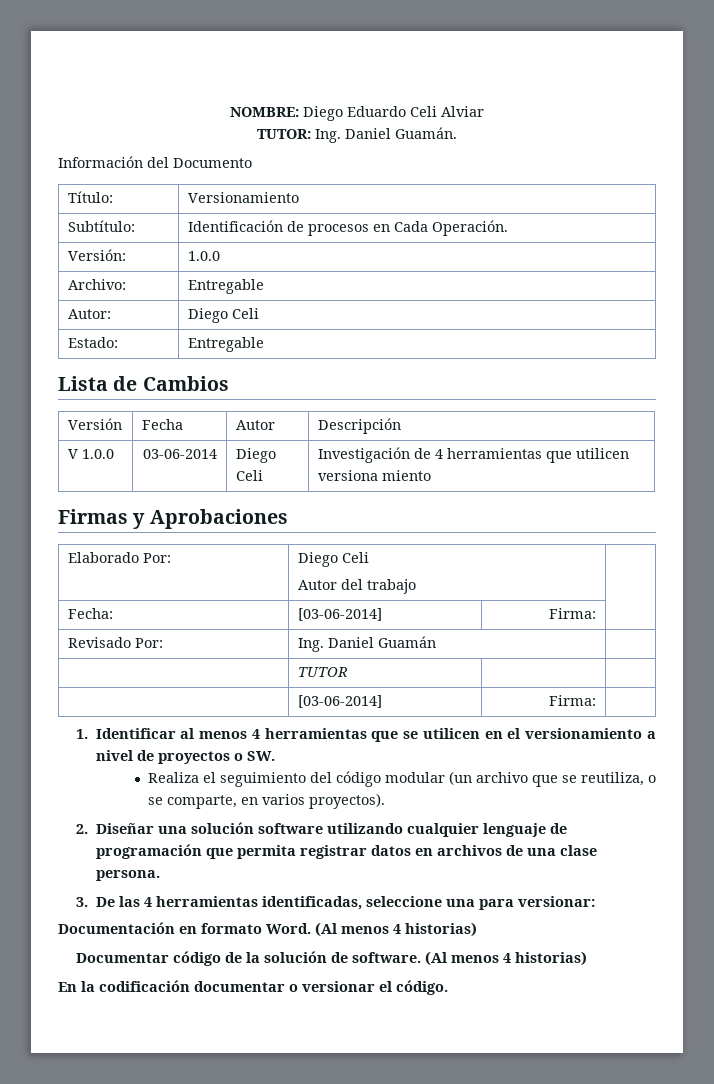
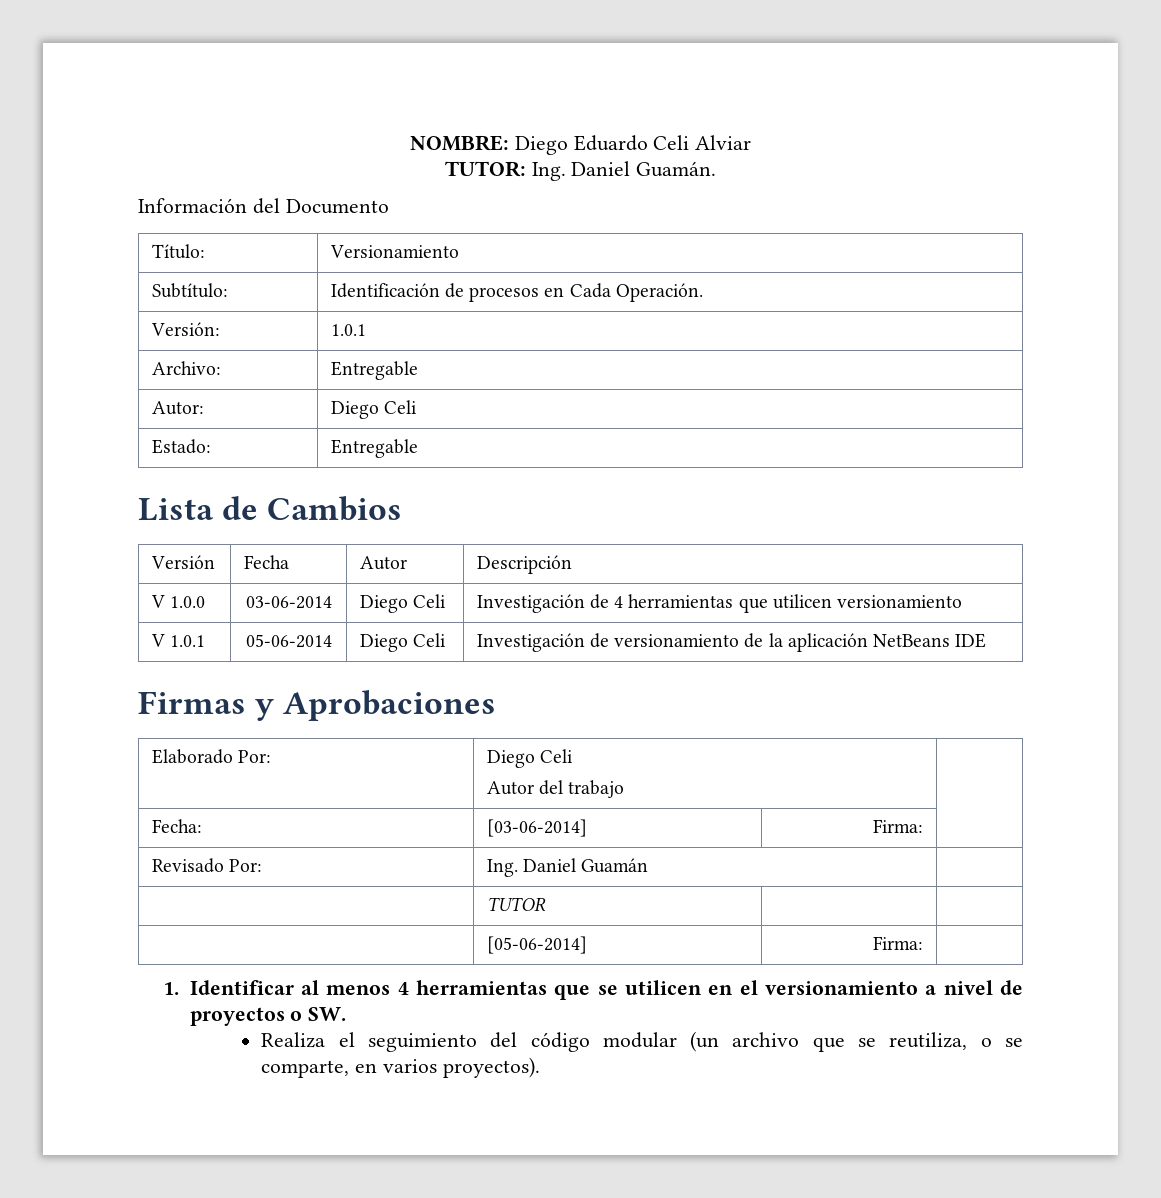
[187,251,220,261] 1.0.0 -> [330,324,366,336] 1.0.1
[317,470,431,481] versiona miento -> [837,595,963,608] [150,634,205,647] [245,634,332,648] [359,633,446,652] [476,633,987,652] versionamiento // V 1.0.1 | 05-06-2014 | Diego Celi | Investigación de versionamiento de la aplicación NetBeans IDE
[297,695,382,708] [03-06-2014] -> [486,936,587,954] [05-06-2014]
[76,822,567,837] [95,844,597,859] [95,870,160,881] [76,896,595,910] [58,922,477,937] [76,951,588,966] [58,980,448,995] // 2. Diseñar una solución software utilizando cualquier lenguaje de programación que permita registrar datos en archivos de una clase persona. // 3. De las 4 herramientas identificadas, seleccione una para versionar: // Documentación en formato Word. (Al menos 4 historias) // Documentar código de la solución de software. (Al menos 4 historias) // En la codificación documentar o versionar el código. -> (540, 1067) none

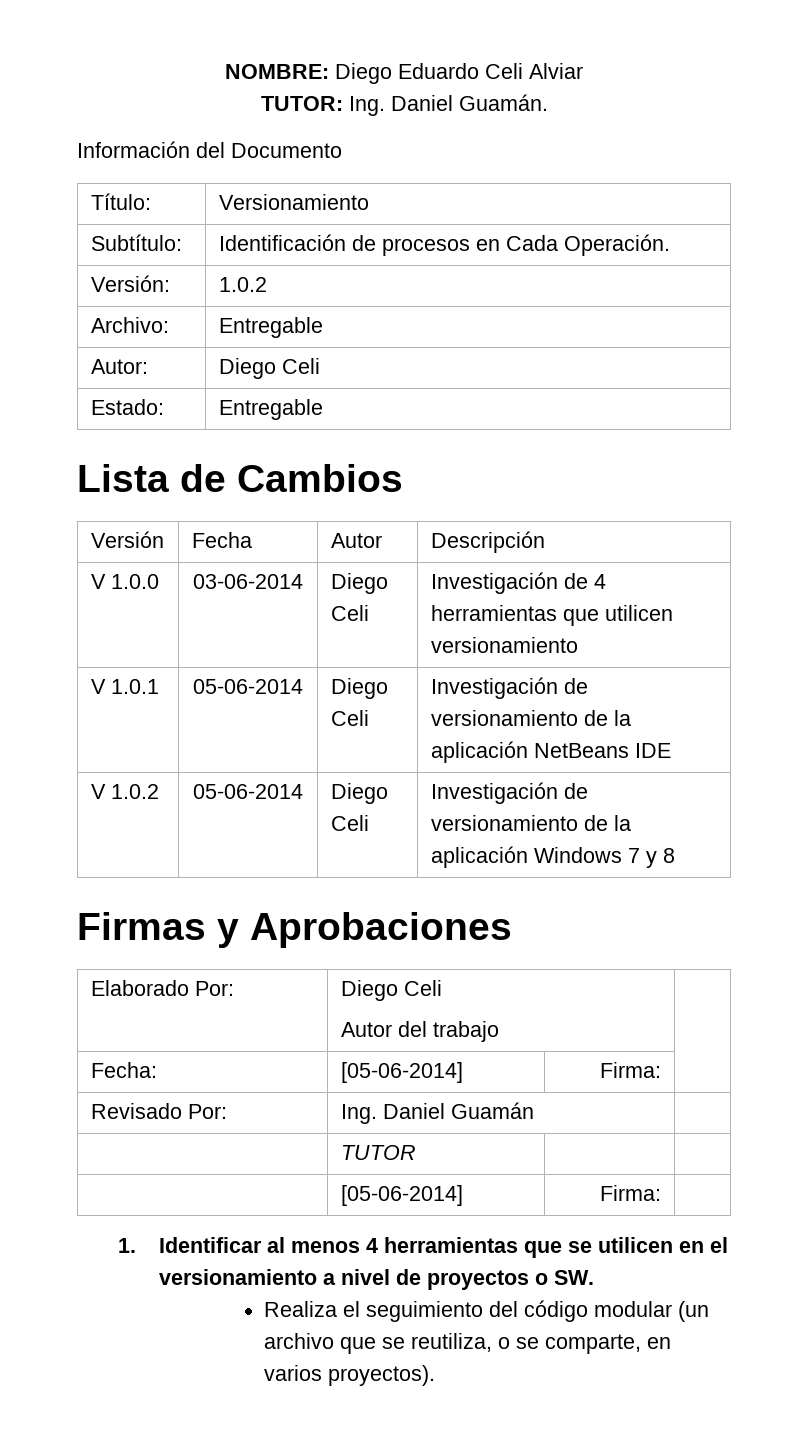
[330,324,366,336] 1.0.1 -> [218,277,267,292] 1.0.2
(987, 640) none -> [90,784,159,799] [193,784,303,799] [330,783,388,804] [330,815,369,831] [430,782,588,804] [430,815,631,831] [430,846,675,868] // V 1.0.2 | 05-06-2014 | Diego Celi | Investigación de versionamiento de la aplicación Windows 7 y 8
[486,819,587,837] [03-06-2014] -> [340,1062,463,1083] [05-06-2014]

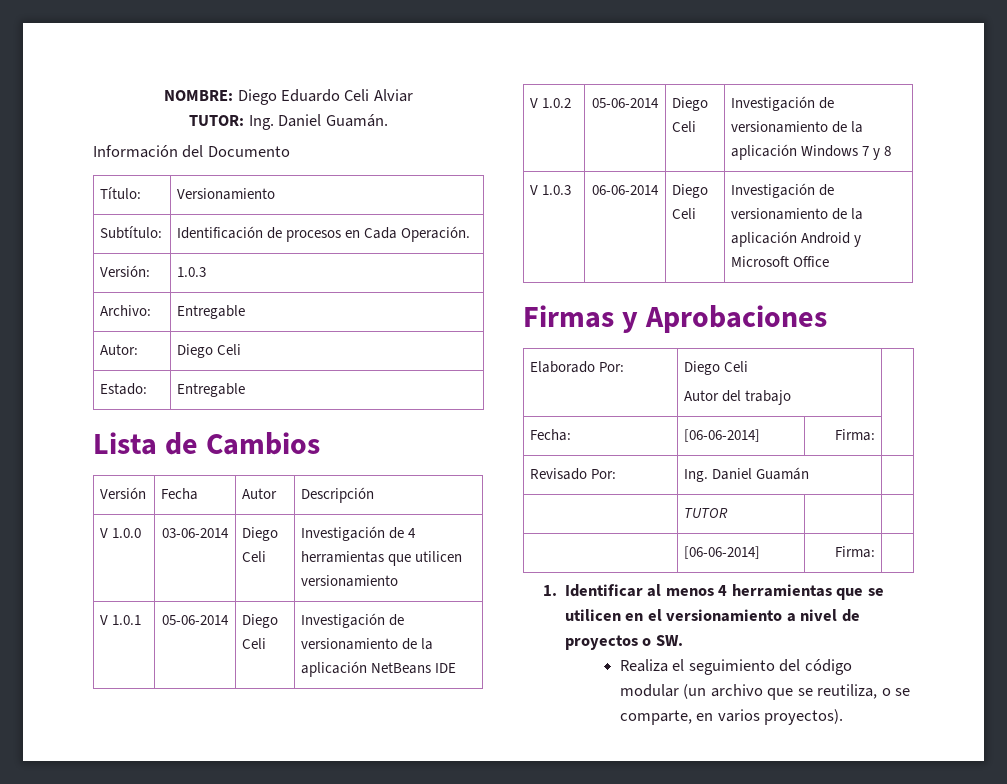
[218,277,267,292] 1.0.2 -> [177,267,207,277] 1.0.3
(675, 855) none -> [530,185,572,195] [592,185,659,195] [672,184,709,198] [672,208,697,219] [731,183,835,198] [731,208,864,220] [731,231,862,247] [731,256,830,267] // V 1.0.3 | 06-06-2014 | Diego Celi | Investigación de versionamiento de la aplicación Android y Microsoft Office
[340,1062,463,1083] [05-06-2014] -> [684,429,761,442] [06-06-2014]
[340,1185,463,1206] [05-06-2014] -> [684,546,761,559] [06-06-2014]

